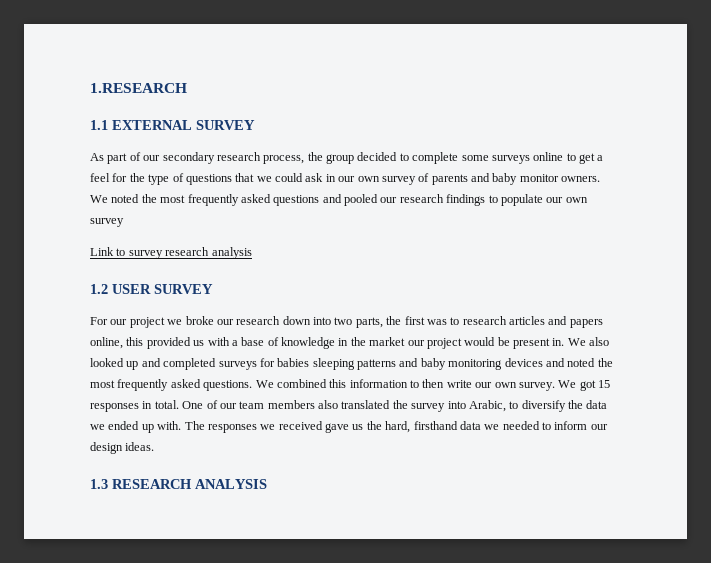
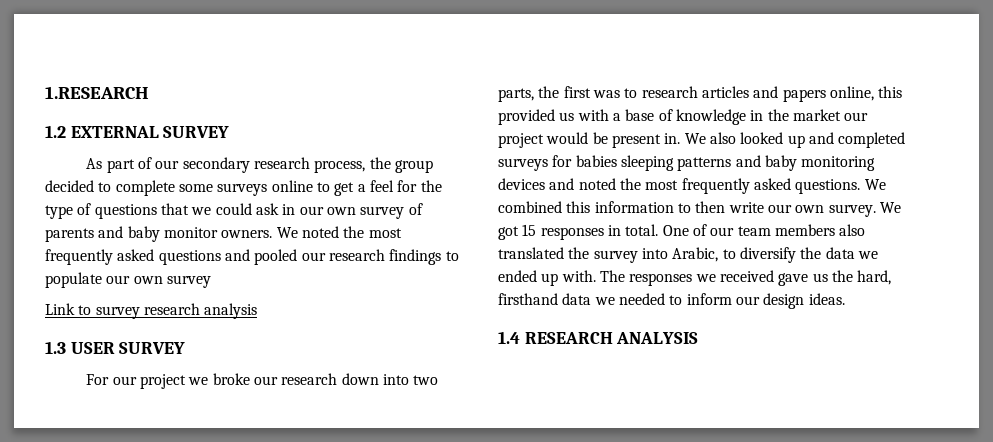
[90,120,108,130] 1.1 -> [45,125,66,138] 1.2
[90,284,108,294] 1.2 -> [45,341,66,354] 1.3
[90,479,108,489] 1.3 -> [498,331,520,344] 1.4

